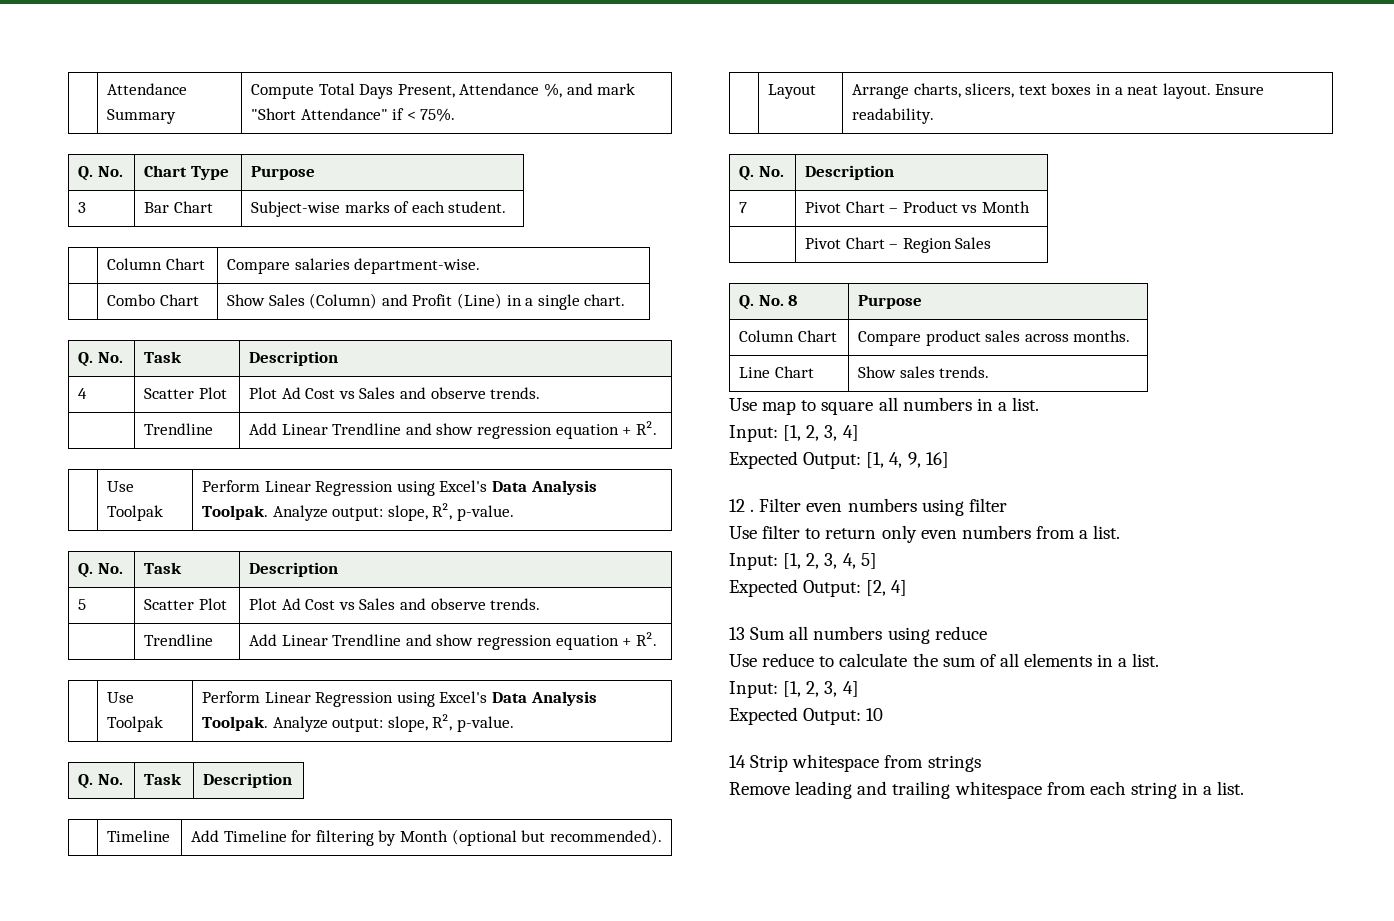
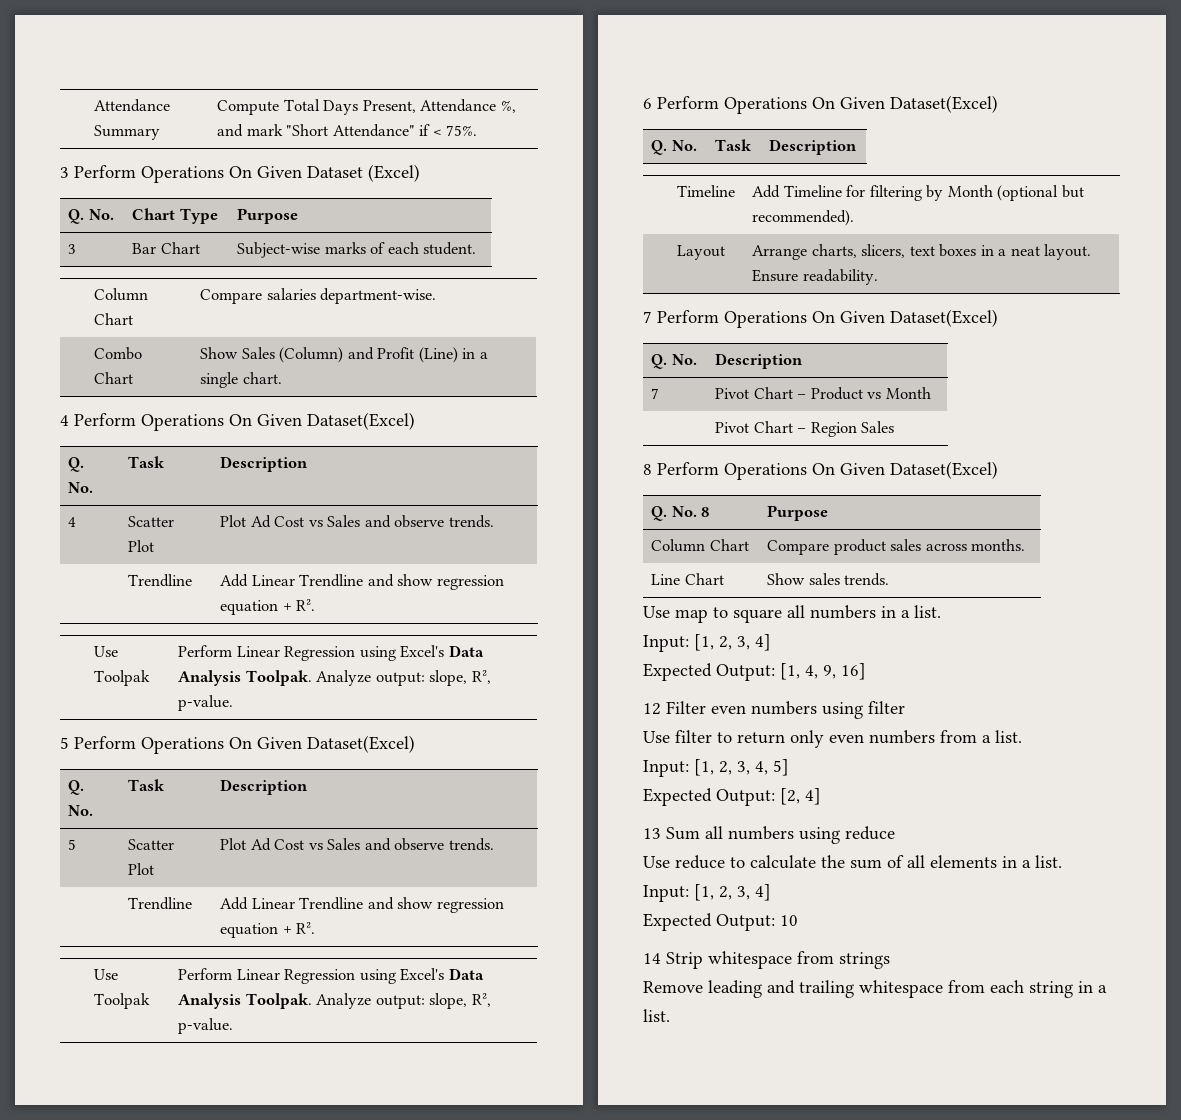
(456, 115) none -> [60,164,420,183] // 3 Perform Operations On Given Dataset (Excel)
(626, 300) none -> [60,412,415,431] // 4 Perform Operations On Given Dataset(Excel)
(514, 513) none -> [60,735,415,754] // 5 Perform Operations On Given Dataset(Excel)
(514, 724) none -> [643,95,998,114] // 6 Perform Operations On Given Dataset(Excel)
(935, 116) none -> [643,309,998,328] // 7 Perform Operations On Given Dataset(Excel)
(992, 243) none -> [643,461,998,480] // 8 Perform Operations On Given Dataset(Excel)
[750,509,755,512] . -> (661, 709) none

